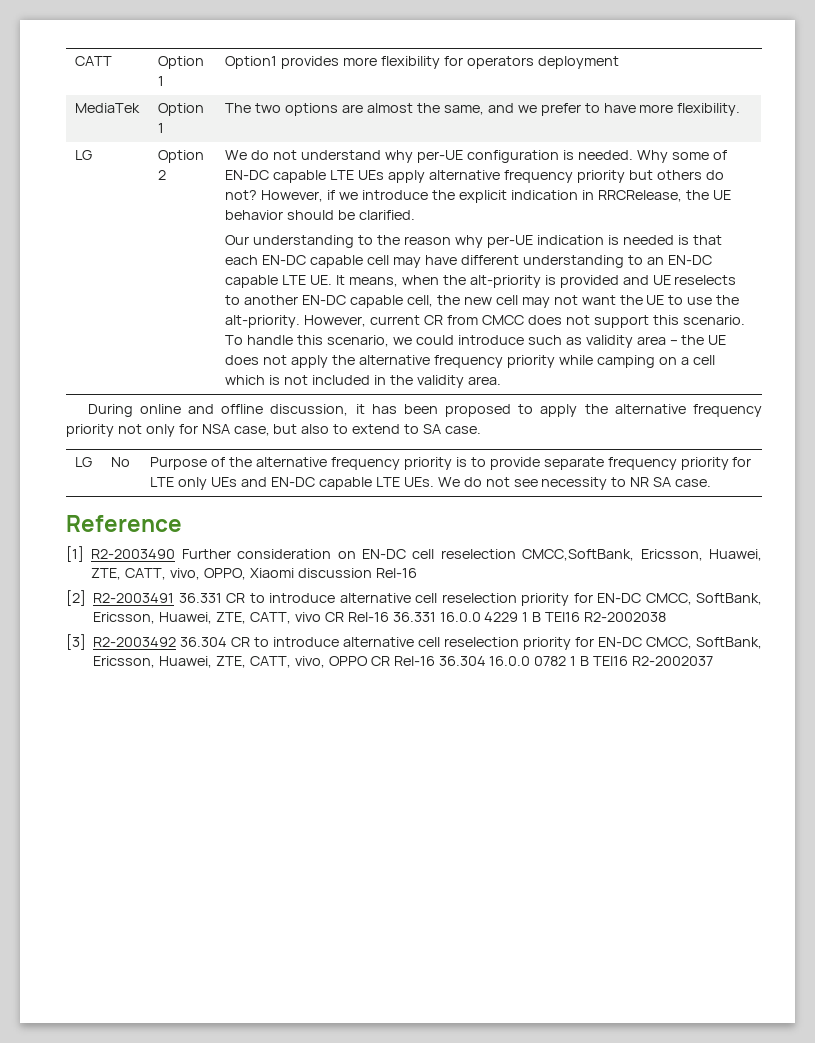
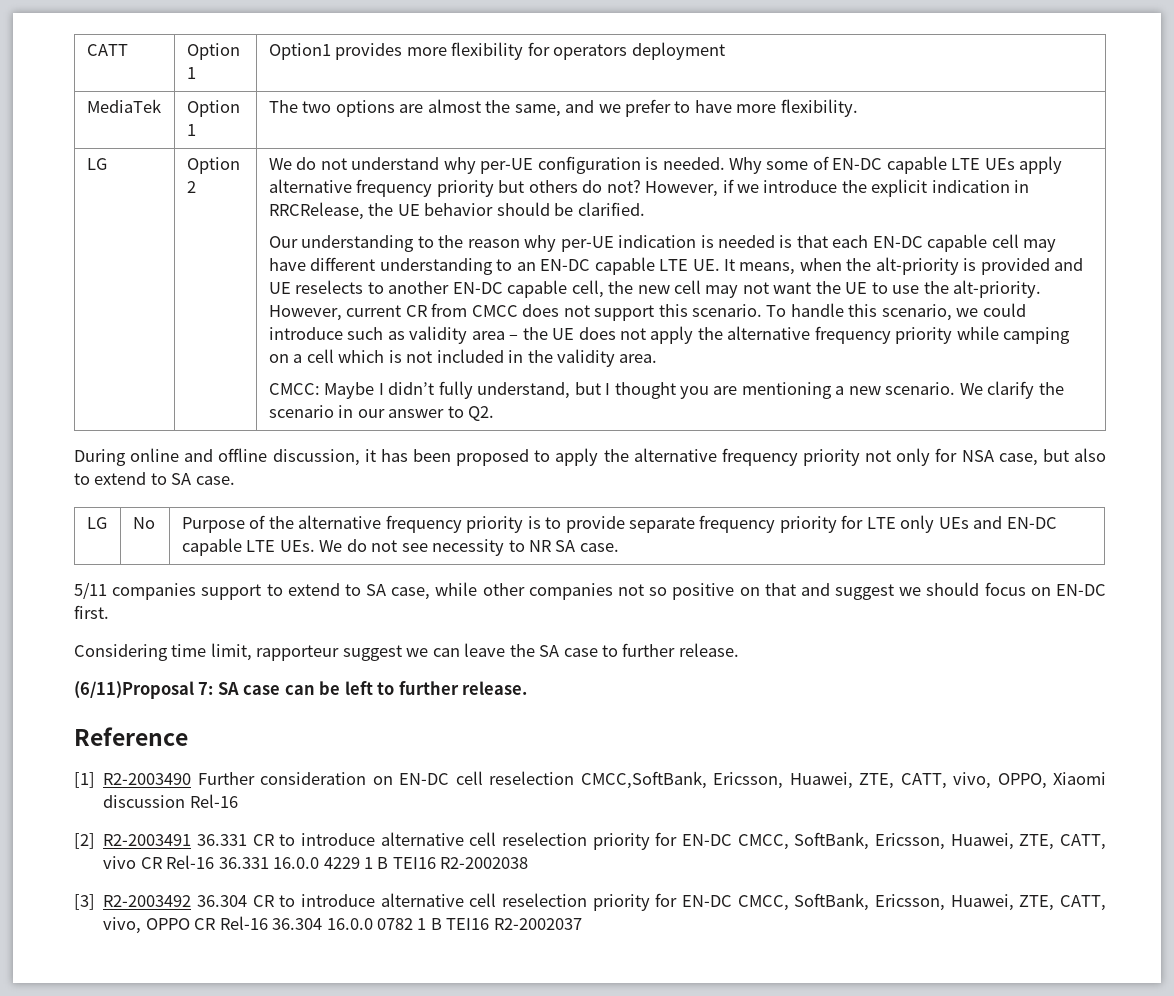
(501, 380) none -> [268,381,1064,399] [268,405,495,421] // CMCC: Maybe I didn’t fully understand, but I thought you are mentioning a new scenario. We clarify the scenario in our answer to Q2.
(712, 483) none -> [74,582,1106,600] [74,605,109,619] [74,643,739,661] [74,681,528,699] // 5/11 companies support to extend to SA case, while other companies not so positive on that and suggest we should focus on EN-DC first. // Considering time limit, rapporteur suggest we can leave the SA case to further release. // (6/11)Proposal 7: SA case can be left to further release.

